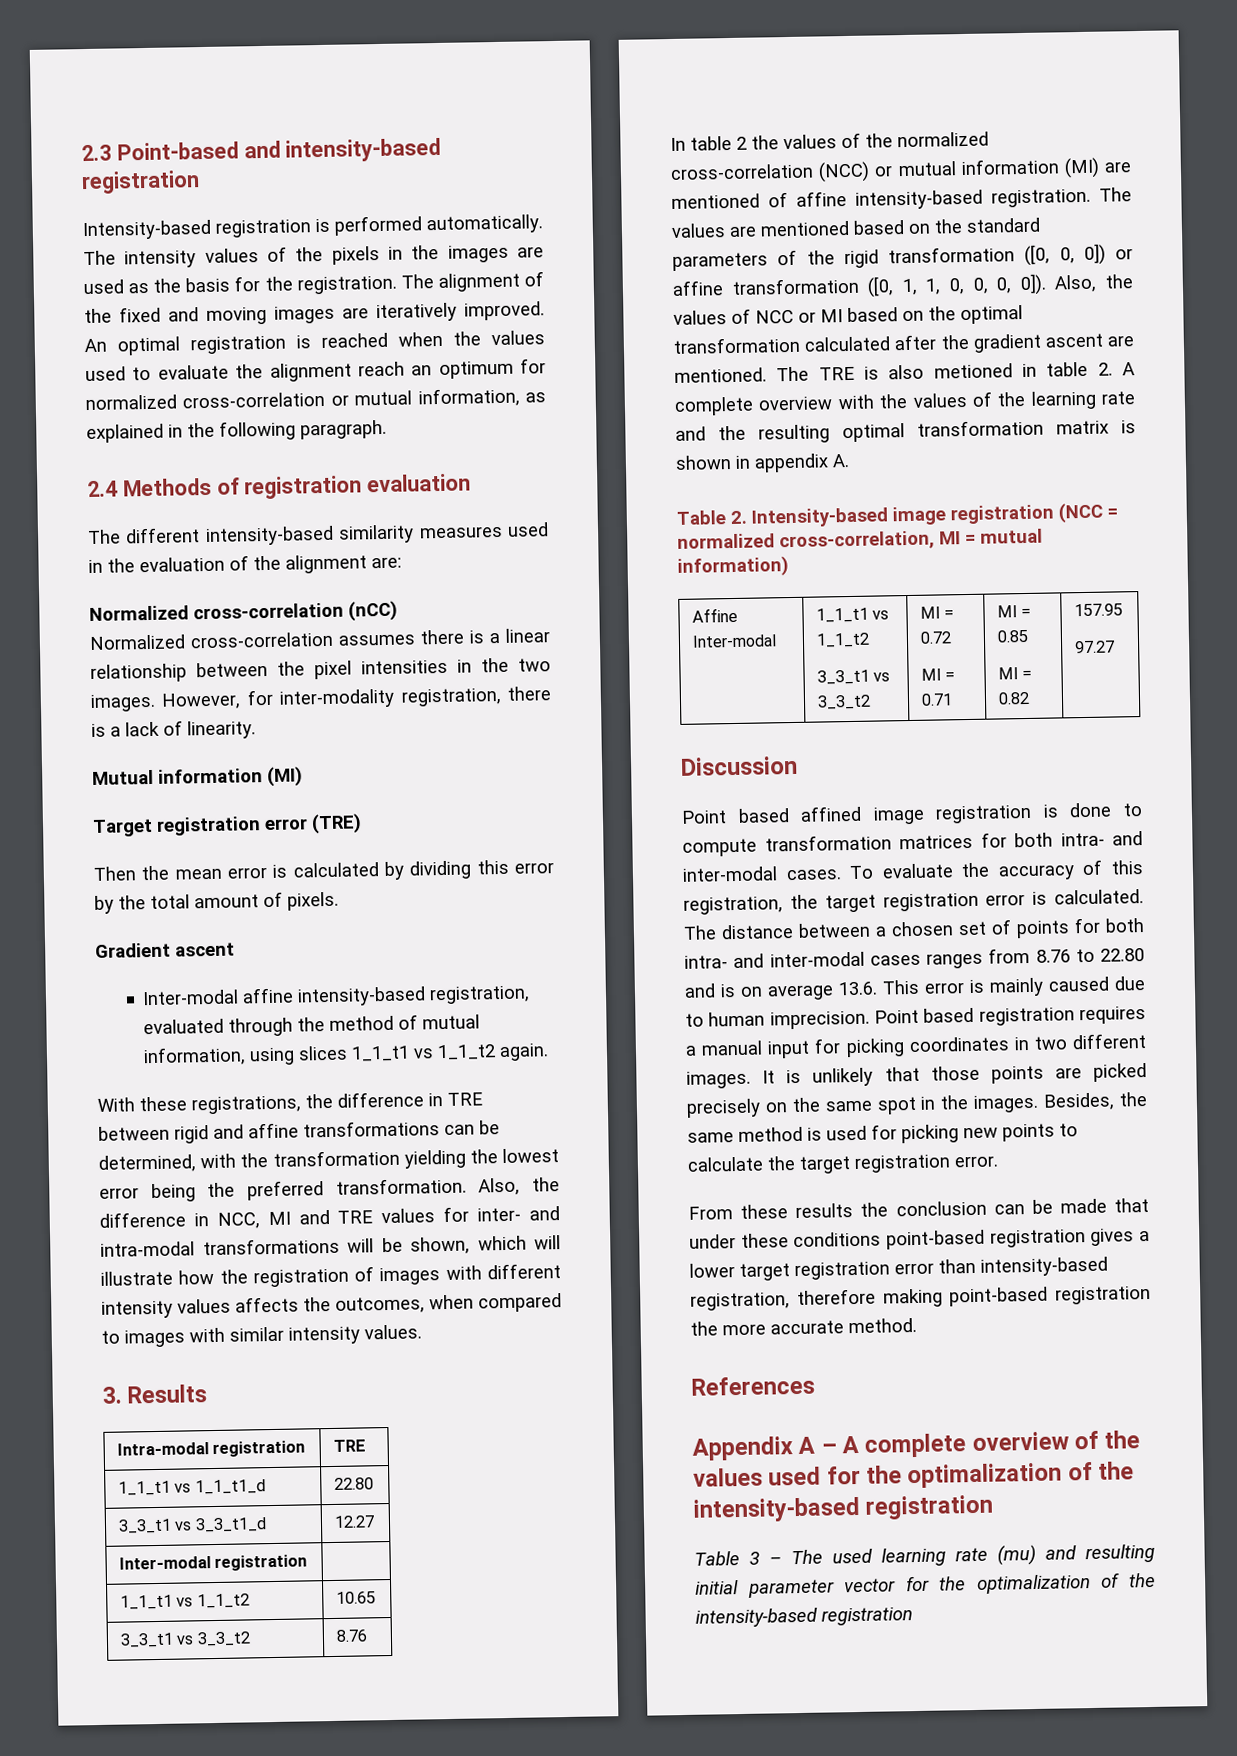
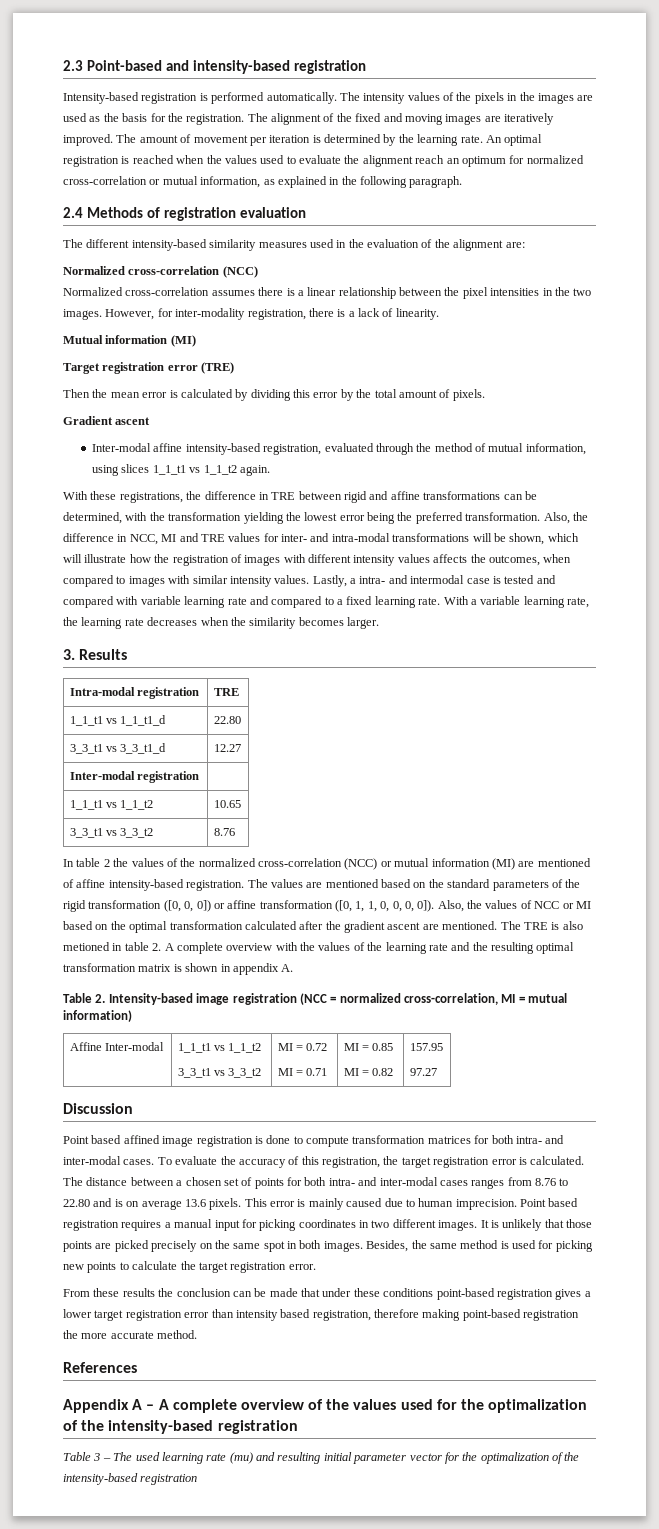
(545, 311) none -> [116,134,483,146] The amount of movement per iteration is determined by the learning rate.
[348,600,398,622] (nCC) -> [222,266,258,278] (NCC)
(422, 1332) none -> [312,575,556,587] [63,596,589,608] [63,617,379,629] Lastly, a intra- and intermodal case is tested and compared with variable learning rate and compared to a fixed learning rate. With a variable learning rate, the learning rate decreases when the similarity becomes larger.
[838,981,878,996] 13.6. -> [184,1198,242,1210] 13.6 pixels.
[940,1095,970,1110] the -> [299,1240,322,1249] both
[980,1256,1108,1277] intensity-based -> [235,1309,311,1321] intensity based

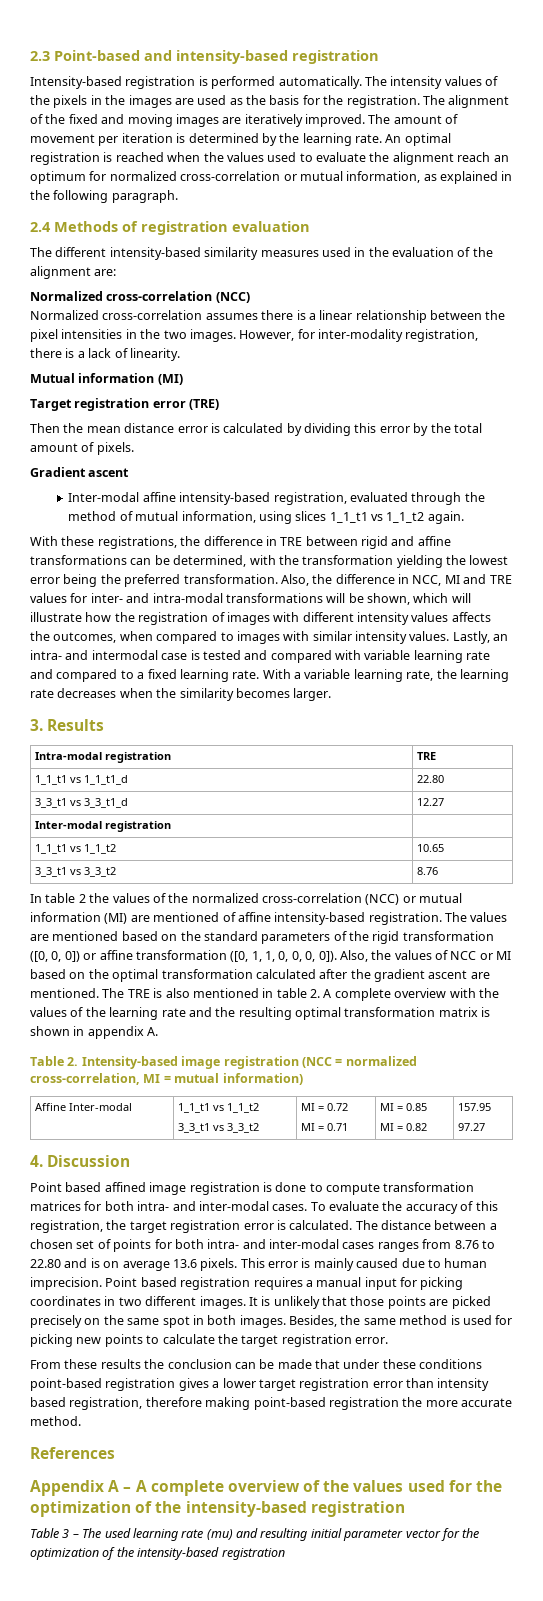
(140, 395) none -> [124,423,175,433] distance
[350,578,356,584] a -> [493,634,509,641] an
[63,942,110,951] metioned -> [192,988,259,998] mentioned
(437, 1072) none -> [30,1155,43,1167] 4.
[488,1399,588,1413] optimalization -> [30,1501,131,1517] optimization
[480,1452,549,1464] optimalization -> [30,1548,99,1560] optimization

